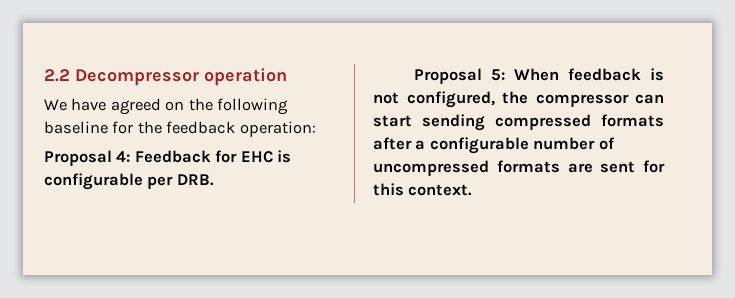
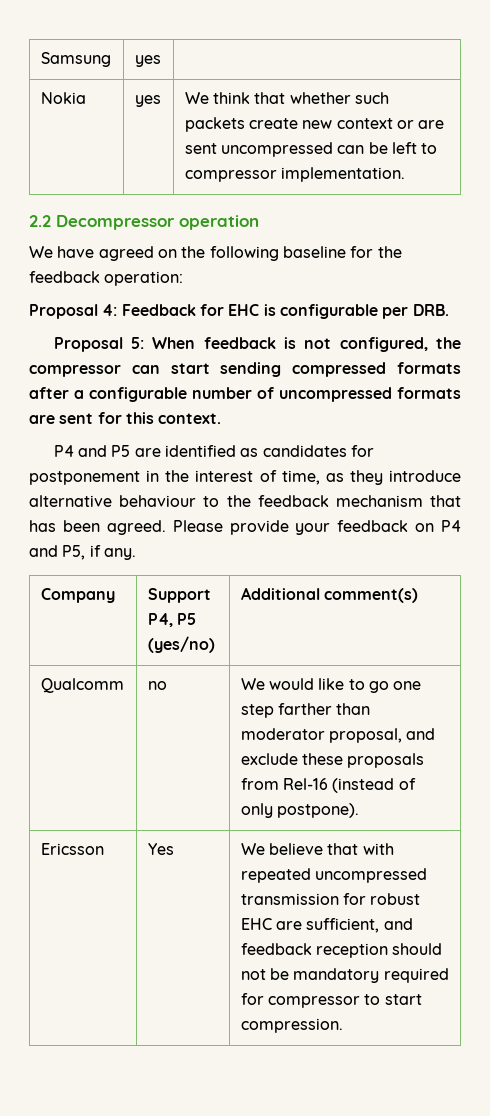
(44, 75) none -> [40,52,111,67] [134,55,161,67] [40,92,86,104] [134,95,161,107] [184,92,389,104] [184,117,445,132] [184,142,438,157] [184,167,405,182] Samsung | yes | // Nokia | yes | We think that whether such packets create new context or are sent uncompressed can be left to compressor implementation. //
(473, 190) none -> [53,445,374,457] [29,470,461,485] [29,495,462,507] [29,520,461,535] [29,545,136,560] [40,588,115,603] [147,588,211,603] [147,613,196,627] [147,636,215,653] [240,587,418,603] [40,678,124,693] [147,681,167,690] [240,678,422,693] [240,703,371,718] [240,728,436,743] [240,753,425,768] [240,778,416,793] [240,803,359,818] [40,843,104,855] [147,843,174,855] [240,843,394,855] [240,868,427,883] [240,893,421,905] [240,918,413,933] [240,943,443,958] [240,968,449,983] [240,993,422,1008] [240,1018,343,1033] // P4 and P5 are identified as candidates for postponement in the interest of time, as they introduce alternative behaviour to the feedback mechanism that has been agreed. Please provide your feedback on P4 and P5, if any. // Company | Support P4, P5 (yes/no) | Additional comment(s) // Qualcomm | no | We would like to go one step farther than moderator proposal, and exclude these proposals from Rel-16 (instead of only postpone). // Ericsson | Yes | We believe that with repeated uncompressed transmission for robust EHC are sufficient, and feedback reception should not be mandatory required for compressor to start compression.

